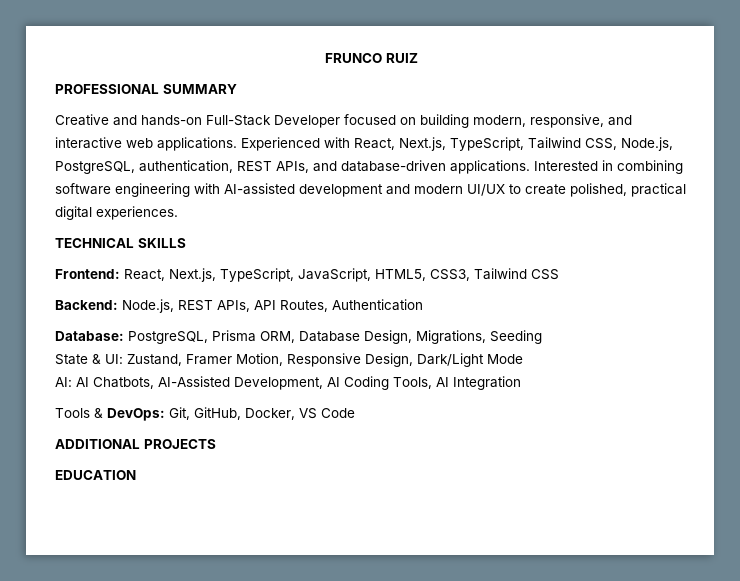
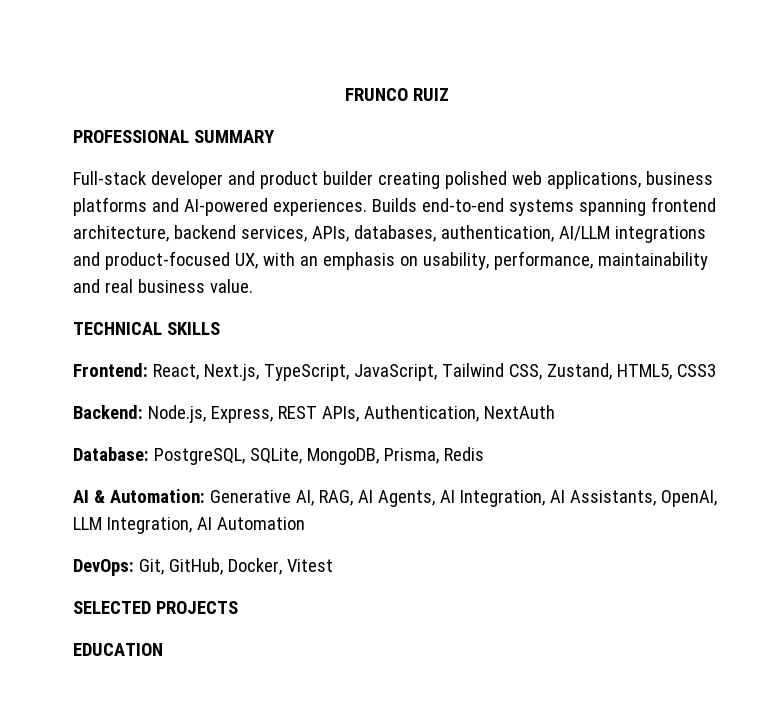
[55,114,632,128] [55,137,673,151] [55,160,683,174] [55,183,686,197] [55,206,178,220] Creative and hands-on Full-Stack Developer focused on building modern, responsive, and interactive web applications. Experienced with React, Next.js, TypeScript, Tailwind CSS, Node.js, PostgreSQL, authentication, REST APIs, and database-driven applications. Interested in combining software engineering with AI-assisted development and modern UI/UX to create polished, practical digital experiences. -> [73,171,713,189] [73,197,716,216] [73,225,706,243] [73,251,708,270] [73,279,253,293] Full-stack developer and product builder creating polished web applications, business platforms and AI-powered experiences. Builds end-to-end systems spanning frontend architecture, backend services, APIs, databases, authentication, AI/LLM integrations and product-focused UX, with an emphasis on usability, performance, maintainability and real business value.
[375,268,559,281] HTML5, CSS3, Tailwind CSS -> [441,363,716,380] Tailwind CSS, Zustand, HTML5, CSS3
[178,299,423,312] REST APIs, API Routes, Authentication -> [210,405,555,423] Express, REST APIs, Authentication, NextAuth
[212,330,542,344] [55,353,523,367] [55,376,521,390] [55,408,103,418] Prisma ORM, Database Design, Migrations, Seeding // State & UI: Zustand, Framer Motion, Responsive Design, Dark/Light Mode // AI: AI Chatbots, AI-Assisted Development, AI Coding Tools, AI Integration // Tools & -> [249,447,484,465] [73,489,717,507] [73,517,305,534] SQLite, MongoDB, Prisma, Redis // AI & Automation: Generative AI, RAG, AI Agents, AI Integration, AI Assistants, OpenAI, LLM Integration, AI Automation //
[299,408,355,419] [55,439,140,449] VS Code // ADDITIONAL -> [286,559,333,572] [73,601,151,614] Vitest // SELECTED

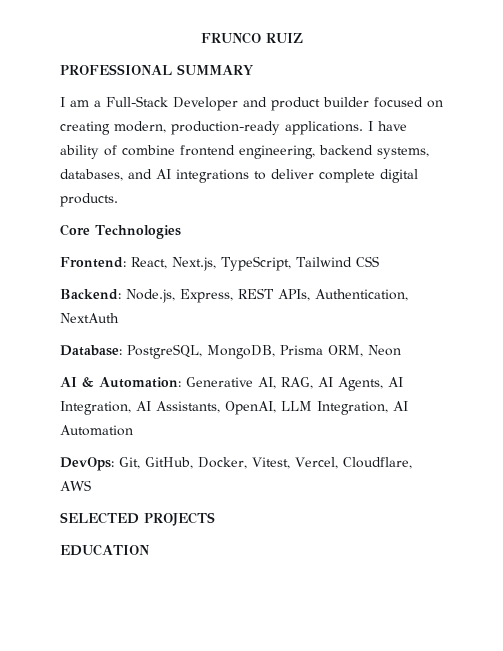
[73,171,713,189] [73,197,716,216] [73,225,706,243] [73,251,708,270] [73,279,253,293] [73,322,220,335] [73,363,716,381] Full-stack developer and product builder creating polished web applications, business platforms and AI-powered experiences. Builds end-to-end systems spanning frontend architecture, backend services, APIs, databases, authentication, AI/LLM integrations and product-focused UX, with an emphasis on usability, performance, maintainability and real business value. // TECHNICAL SKILLS // Frontend: React, Next.js, TypeScript, JavaScript, Tailwind CSS, Zustand, HTML5, CSS3 -> [60,96,443,111] [60,121,407,135] [60,145,429,159] [60,169,418,183] [60,193,118,207] [60,224,181,239] [60,256,379,271] I am a Full-Stack Developer and product builder focused on creating modern, production-ready applications. I have ability of combine frontend engineering, backend systems, databases, and AI integrations to deliver complete digital products. // Core Technologies // Frontend: React, Next.js, TypeScript, Tailwind CSS
[249,447,484,465] SQLite, MongoDB, Prisma, Redis -> [207,345,401,359] MongoDB, Prisma ORM, Neon
[286,559,333,572] Vitest -> [252,457,412,469] [60,480,91,491] Vitest, Vercel, Cloudflare, AWS

